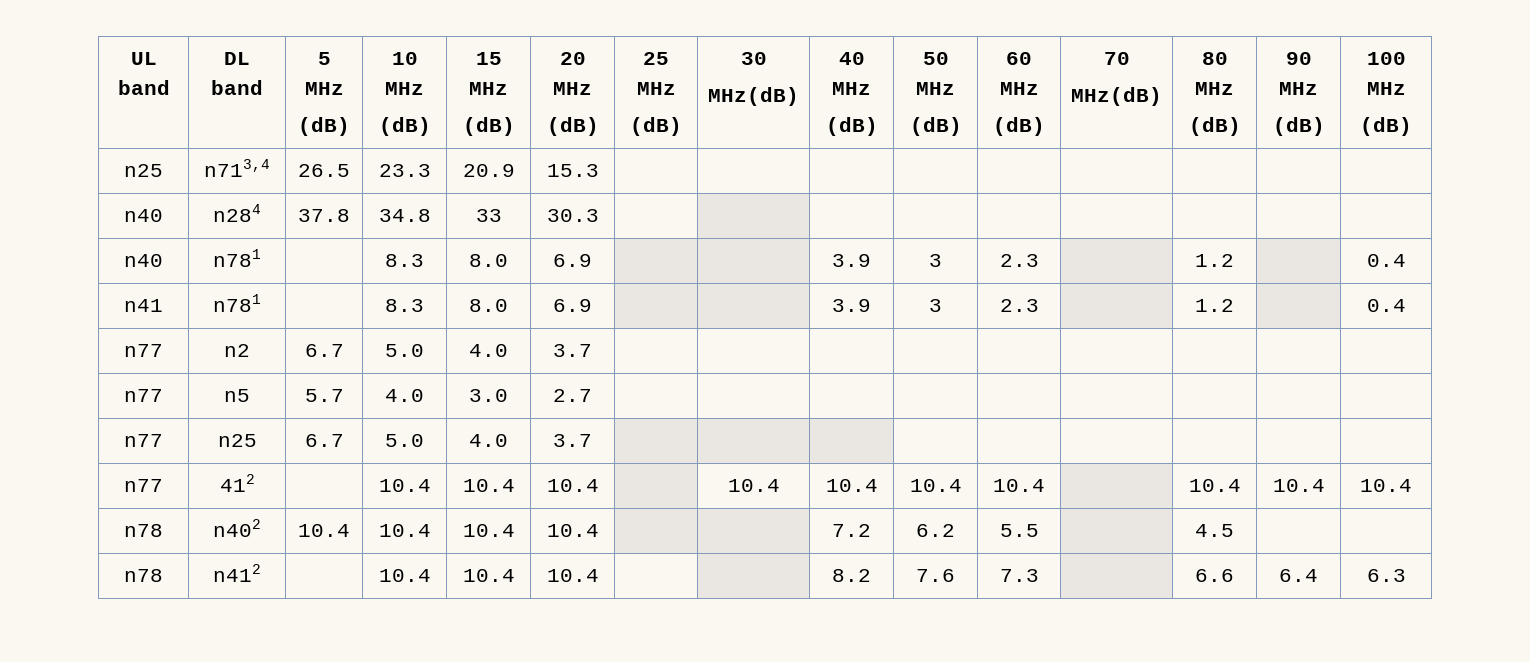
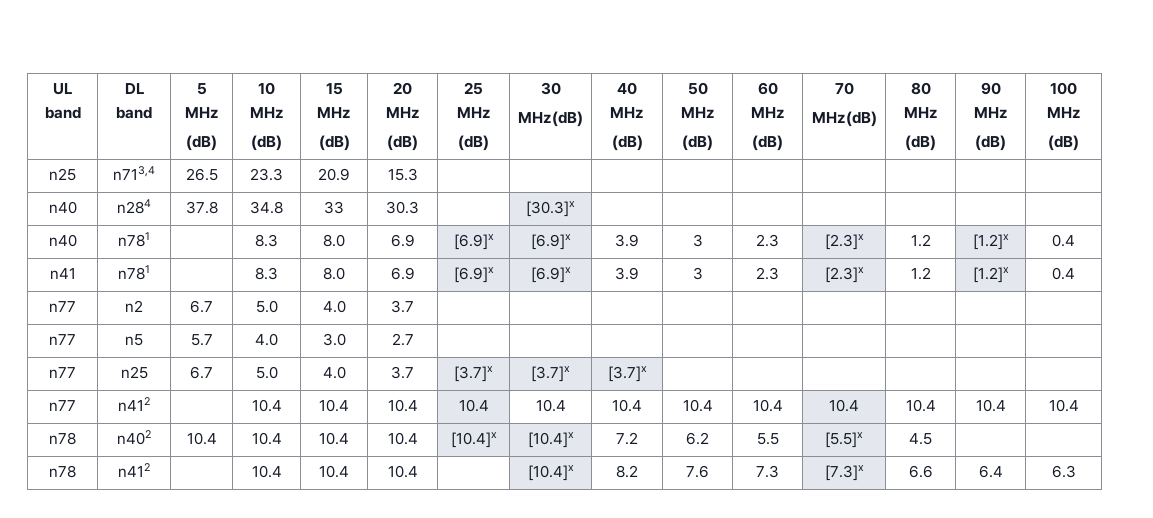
(599, 215) none -> [526,201,575,217] [30.3]x
[832,254,871,267] [929,254,942,267] [999,254,1039,267] [1195,254,1234,267] | | 3.9 | 3 | 2.3 | | 1.2 | -> [453,234,494,250] [530,234,571,250] [615,234,639,247] [692,234,703,247] [756,234,779,247] [824,234,864,250] [910,234,931,247] [972,234,1009,250] [6.9]x | [6.9]x | 3.9 | 3 | 2.3 | [2.3]x | 1.2 | [1.2]x
[832,299,871,312] [929,299,942,312] [999,299,1039,312] [1195,299,1234,312] | | 3.9 | 3 | 2.3 | | 1.2 | -> [453,267,494,283] [530,267,571,283] [615,267,639,280] [692,267,703,280] [756,267,779,280] [824,267,864,283] [910,267,931,280] [972,267,1009,283] [6.9]x | [6.9]x | 3.9 | 3 | 2.3 | [2.3]x | 1.2 | [1.2]x
[124,479,163,492] [219,474,255,492] [378,479,431,492] [462,479,515,492] [546,479,599,492] [727,479,780,492] [825,479,878,492] [909,479,962,492] [993,479,1045,492] | | | | | | | | // n77 | 412 | | 10.4 | 10.4 | 10.4 | | 10.4 | 10.4 | 10.4 | 10.4 | -> [454,366,493,382] [531,366,570,382] [607,366,647,382] [49,400,76,411] [118,397,150,411] [251,399,282,412] [319,399,349,412] [387,399,418,412] [458,399,489,412] [535,399,566,412] [612,399,642,412] [682,399,713,412] [752,399,783,412] [829,399,859,412] [3.7]x | [3.7]x | [3.7]x | | | | | | // n77 | n412 | | 10.4 | 10.4 | 10.4 | 10.4 | 10.4 | 10.4 | 10.4 | 10.4 | 10.4
(599, 530) | -> [450,432,497,448] [527,432,574,448] [10.4]x | [10.4]x
(1039, 530) none -> [825,432,863,448] [5.5]x
(599, 575) none -> [527,465,574,481] [10.4]x
(1039, 575) none -> [824,465,864,481] [7.3]x

